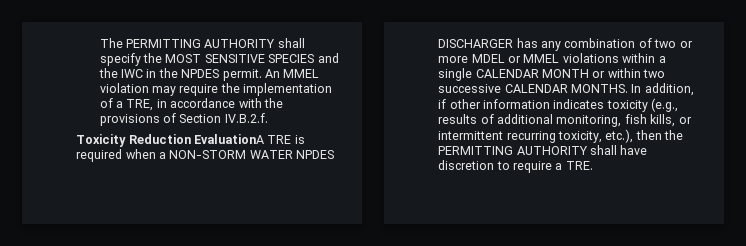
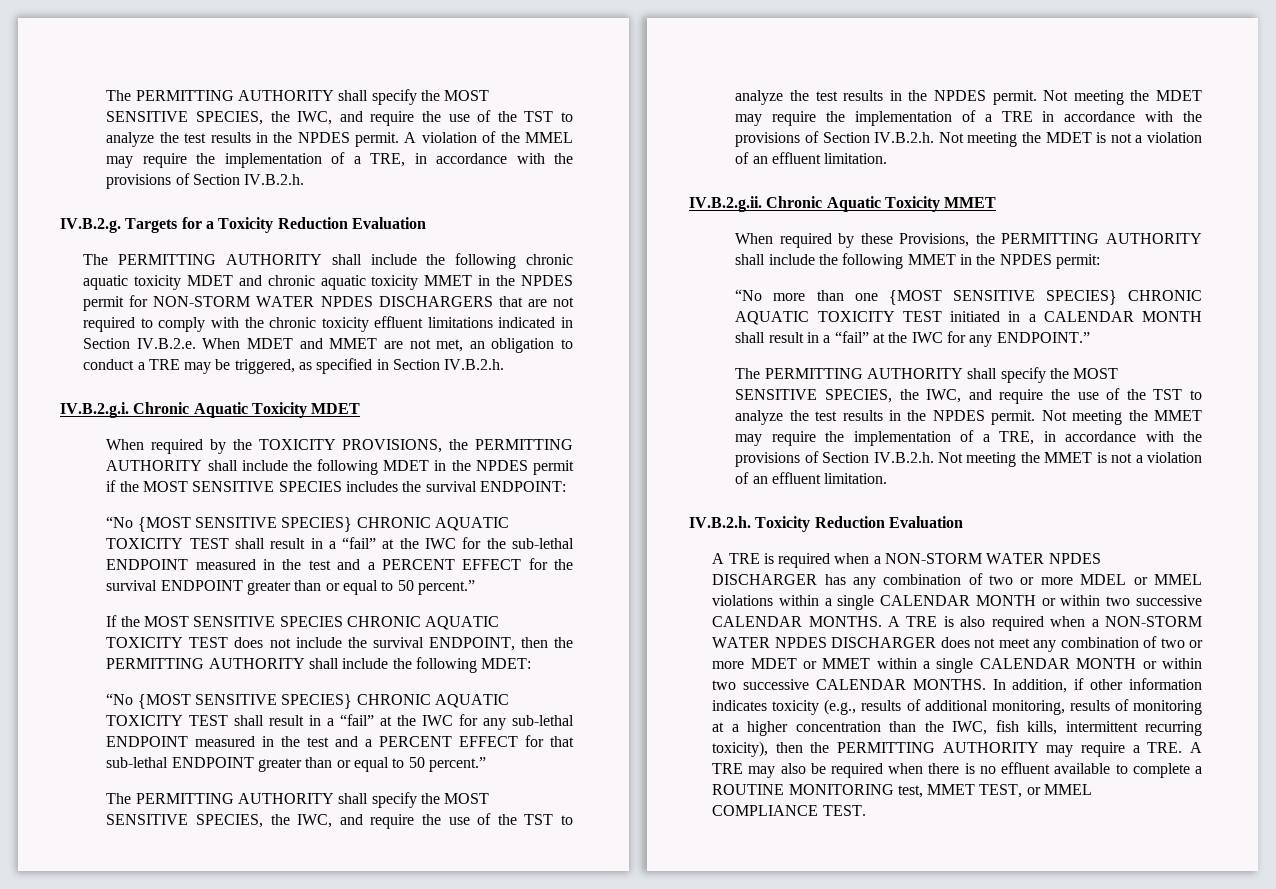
[99,38,305,48] [99,53,339,66] [98,68,320,81] [99,83,149,93] The PERMITTING AUTHORITY shall specify the MOST SENSITIVE SPECIES and the IWC in the NPDES permit. An MMEL violation -> [106,89,490,105] [106,110,573,126] [106,131,573,147] The PERMITTING AUTHORITY shall specify the MOST SENSITIVE SPECIES, the IWC, and require the use of the TST to analyze the test results in the NPDES permit. A violation of the MMEL
[224,113,268,123] [76,134,265,147] IV.B.2.f. // Toxicity Reduction EvaluationA -> [244,174,305,185] [60,217,426,233] [83,253,573,269] [83,275,574,290] [83,295,574,311] [83,316,574,332] [83,338,573,353] [83,358,505,374] [60,402,361,418] [106,439,573,454] [106,459,574,475] [106,480,566,492] [106,516,509,532] [106,537,574,549] [106,558,574,570] [106,580,475,595] [106,615,500,630] [106,637,573,651] [106,657,532,673] [106,693,509,709] [106,714,574,730] [106,735,574,747] [106,757,486,772] [106,792,490,808] [106,813,573,829] [735,90,1202,105] [735,110,1203,126] [735,131,1202,147] [735,152,888,164] [689,196,997,212] [735,233,1202,248] [735,253,1100,269] [735,289,1202,305] [735,311,1202,325] [735,331,1090,347] [735,367,1119,383] [735,388,1202,404] [735,410,1202,425] [735,430,1202,446] [735,451,1202,467] [735,472,888,484] [689,516,963,532] [712,553,725,564] IV.B.2.h. // IV.B.2.g. Targets for a Toxicity Reduction Evaluation // The PERMITTING AUTHORITY shall include the following chronic aquatic toxicity MDET and chronic aquatic toxicity MMET in the NPDES permit for NON-STORM WATER NPDES DISCHARGERS that are not required to comply with the chronic toxicity effluent limitations indicated in Section IV.B.2.e. When MDET and MMET are not met, an obligation to conduct a TRE may be triggered, as specified in Section IV.B.2.h. // IV.B.2.g.i. Chronic Aquatic Toxicity MDET // When required by the TOXICITY PROVISIONS, the PERMITTING AUTHORITY shall include the following MDET in the NPDES permit if the MOST SENSITIVE SPECIES includes the survival ENDPOINT: // “No {MOST SENSITIVE SPECIES} CHRONIC AQUATIC TOXICITY TEST shall result in a “fail” at the IWC for the sub-lethal ENDPOINT measured in the test and a PERCENT EFFECT for the survival ENDPOINT greater than or equal to 50 percent.” // If the MOST SENSITIVE SPECIES CHRONIC AQUATIC TOXICITY TEST does not include the survival ENDPOINT, then the PERMITTING AUTHORITY shall include the following MDET: // “No {MOST SENSITIVE SPECIES} CHRONIC AQUATIC TOXICITY TEST shall result in a “fail” at the IWC for any sub-lethal ENDPOINT measured in the test and a PERCENT EFFECT for that sub-lethal ENDPOINT greater than or equal to 50 percent.” // The PERMITTING AUTHORITY shall specify the MOST SENSITIVE SPECIES, the IWC, and require the use of the TST to analyze the test results in the NPDES permit. Not meeting the MDET may require the implementation of a TRE in accordance with the provisions of Section IV.B.2.h. Not meeting the MDET is not a violation of an effluent limitation. // IV.B.2.g.ii. Chronic Aquatic Toxicity MMET // When required by these Provisions, the PERMITTING AUTHORITY shall include the following MMET in the NPDES permit: // “No more than one {MOST SENSITIVE SPECIES} CHRONIC AQUATIC TOXICITY TEST initiated in a CALENDAR MONTH shall result in a “fail” at the IWC for any ENDPOINT.” // The PERMITTING AUTHORITY shall specify the MOST SENSITIVE SPECIES, the IWC, and require the use of the TST to analyze the test results in the NPDES permit. Not meeting the MMET may require the implementation of a TRE, in accordance with the provisions of Section IV.B.2.h. Not meeting the MMET is not a violation of an effluent limitation. // IV.B.2.h. Toxicity Reduction Evaluation // A
(629, 88) none -> [888,616,1202,631] [712,636,1203,652] [712,658,1202,673] [712,679,986,690] A TRE is also required when a NON-STORM WATER NPDES DISCHARGER does not meet any combination of two or more MDET or MMET within a single CALENDAR MONTH or within two successive CALENDAR MONTHS.
(622, 121) none -> [1069,699,1202,715] [712,721,988,736] results of monitoring at a higher concentration than the IWC,
[678,117,692,124] or -> (1058, 728) none
[558,129,684,143] [438,145,648,155] [438,160,593,173] toxicity, etc.), then the PERMITTING AUTHORITY shall have discretion to require a TRE. -> [712,741,1202,757] [712,762,1202,778] [712,784,1093,798] [712,805,866,816] toxicity), then the PERMITTING AUTHORITY may require a TRE. A TRE may also be required when there is no effluent available to complete a ROUTINE MONITORING test, MMET TEST, or MMEL COMPLIANCE TEST.

